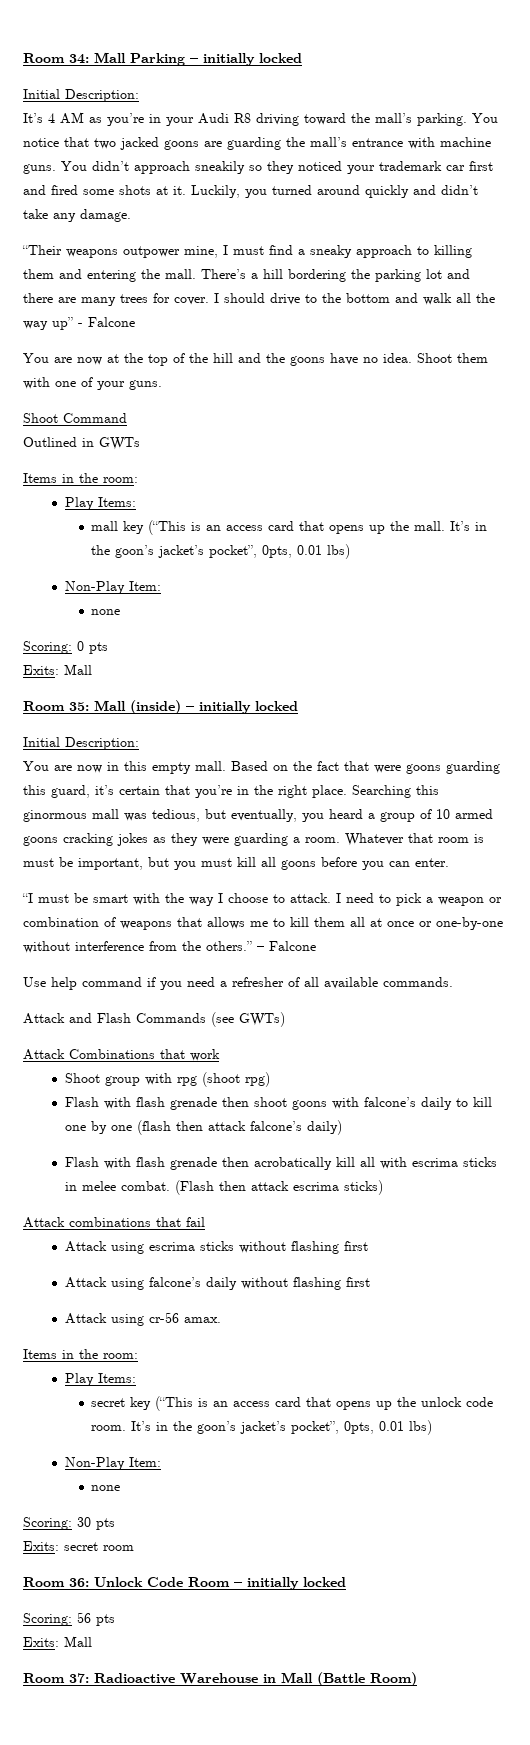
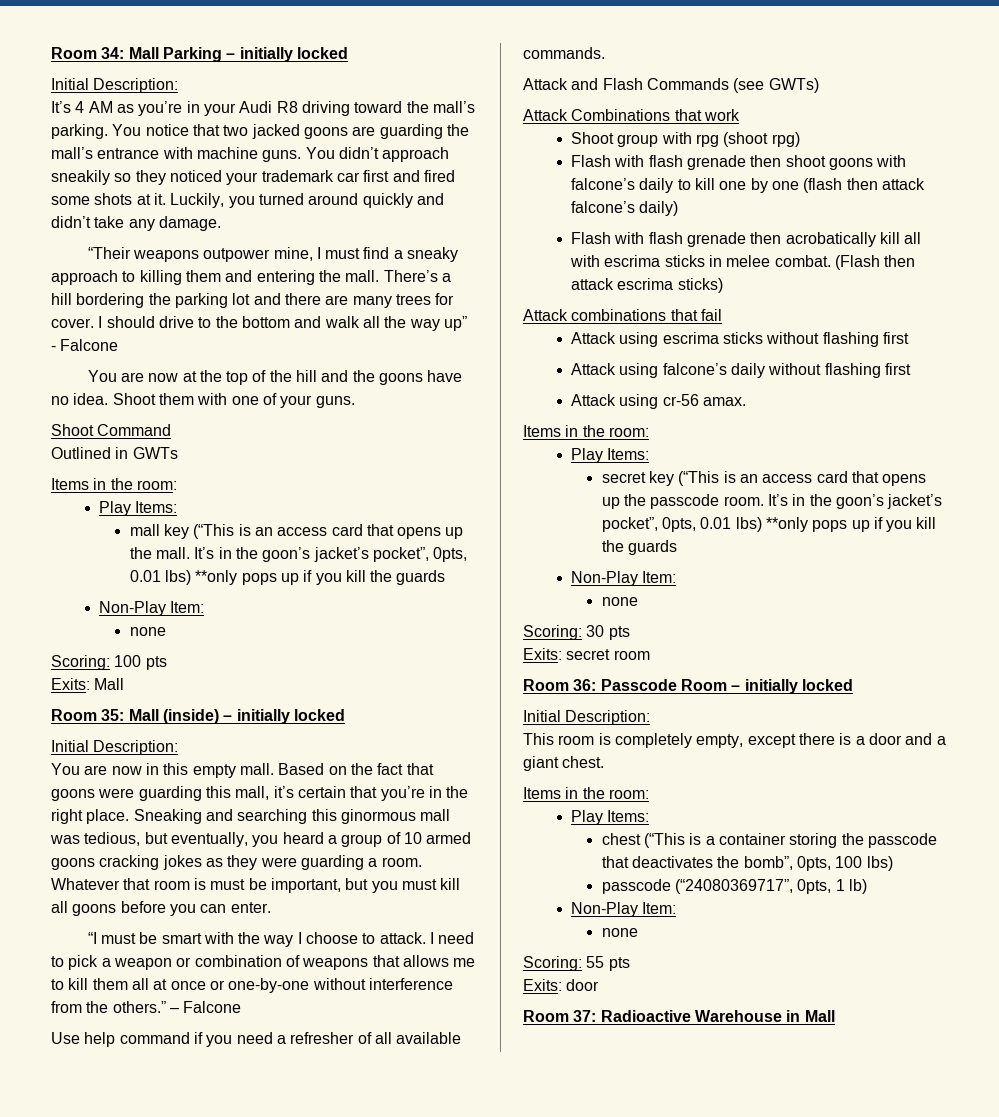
[64,581,161,594] [91,609,121,615] [23,641,84,654] // Non-Play Item: // none // Scoring: 0 -> [195,570,446,585] [99,601,205,616] [129,627,166,636] [51,655,142,670] **only pops up if you kill the guards // Non-Play Item: // none // Scoring: 100
[374,764,441,774] were goons -> [51,788,135,801] goons were
[51,785,90,798] guard, -> [235,786,270,800] mall,
[352,785,411,798] Searching -> [133,809,308,824] Sneaking and searching
[421,1397,494,1407] unlock code -> [650,494,720,509] passcode
(433, 1427) none -> [765,517,937,532] [601,540,677,555] **only pops up if you kill the guards
[94,1577,183,1587] Unlock Code -> [600,679,677,691] Passcode
[23,1612,115,1626] [23,1636,92,1647] // Scoring: 56 pts // Exits: Mall -> [523,710,651,725] [523,733,946,748] [523,756,605,771] [523,787,649,799] [571,810,650,825] [601,833,937,848] [601,856,893,871] [601,879,867,894] [571,902,677,917] [601,928,638,937] [523,956,630,971] [523,979,600,991] // Initial Description: // This room is completely empty, except there is a door and a giant chest. // Items in the room: // Play Items: // chest (“This is a container storing the passcode that deactivates the bomb”, 0pts, 100 lbs) // passcode (“24080369717”, 0pts, 1 lb) // Non-Play Item: // none // Scoring: 55 pts // Exits: door
[317,1672,417,1686] (Battle Room) -> (835, 1016) none

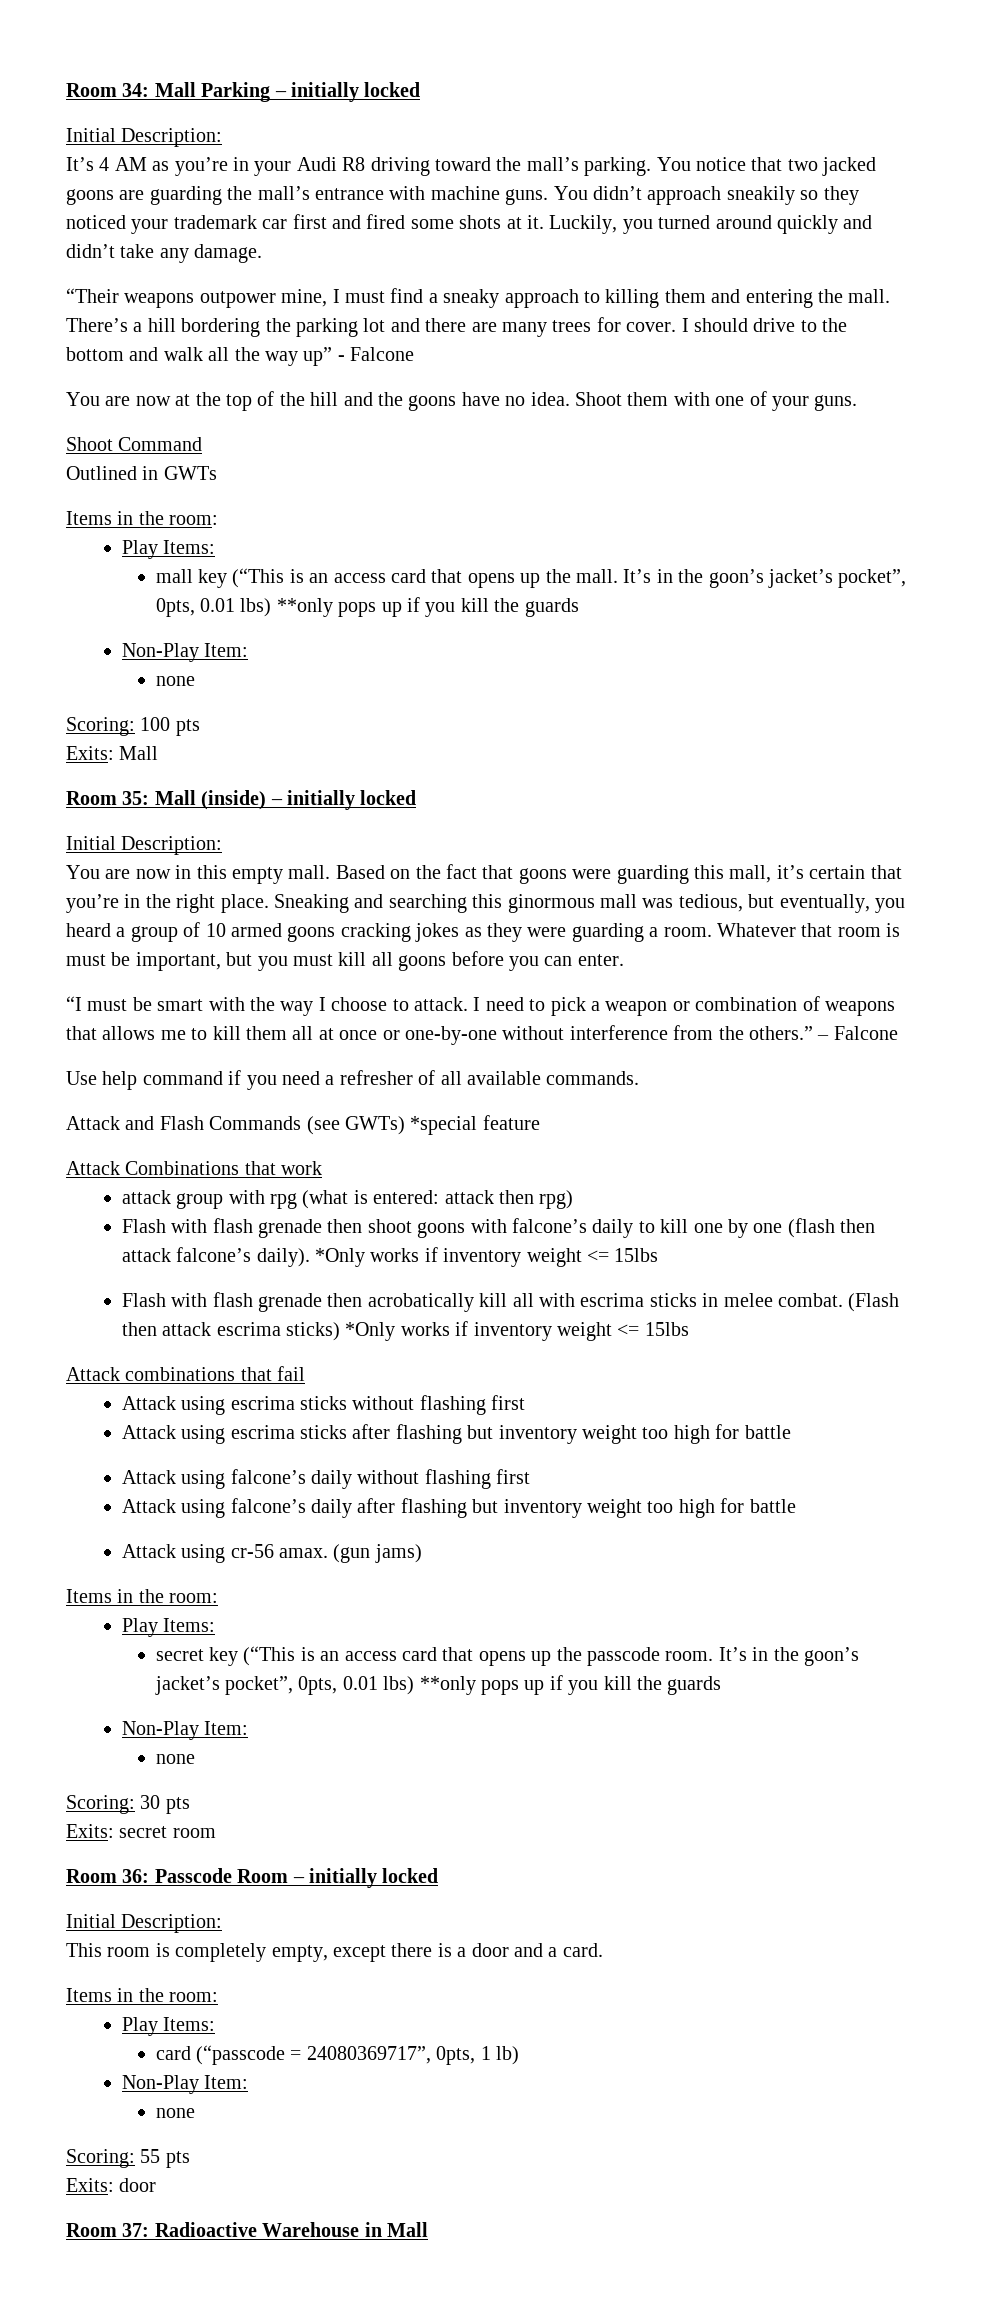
(819, 85) none -> [410,1115,540,1135] *special feature
[571,132,615,144] Shoot -> [121,1190,171,1204] attack
[723,132,769,147] (shoot -> [302,1190,534,1209] (what is entered: attack then
[639,201,679,216] daily) -> [256,1247,659,1267] daily). *Only works if inventory weight <= 15lbs
(723, 285) none -> [345,1321,689,1341] *Only works if inventory weight <= 15lbs
(910, 338) none -> [121,1424,791,1444] // Attack using escrima sticks after flashing but inventory weight too high for battle
(912, 369) none -> [121,1498,796,1518] // Attack using falcone’s daily after flashing but inventory weight too high for battle
(747, 401) none -> [333,1544,422,1563] (gun jams)
[523,756,605,771] [523,787,649,799] [571,810,650,825] [601,833,937,848] [601,856,893,871] [601,879,793,894] giant chest. // Items in the room: // Play Items: // chest (“This is a container storing the passcode that deactivates the bomb”, 0pts, 100 lbs) // passcode (“24080369717”, -> [562,1943,603,1957] [66,1988,219,2002] [121,2017,216,2036] [155,2045,431,2065] card. // Items in the room: // Play Items: // card (“passcode = 24080369717”,

